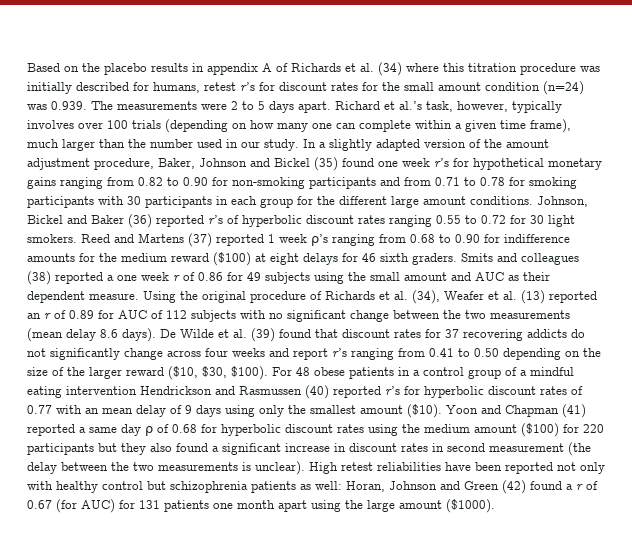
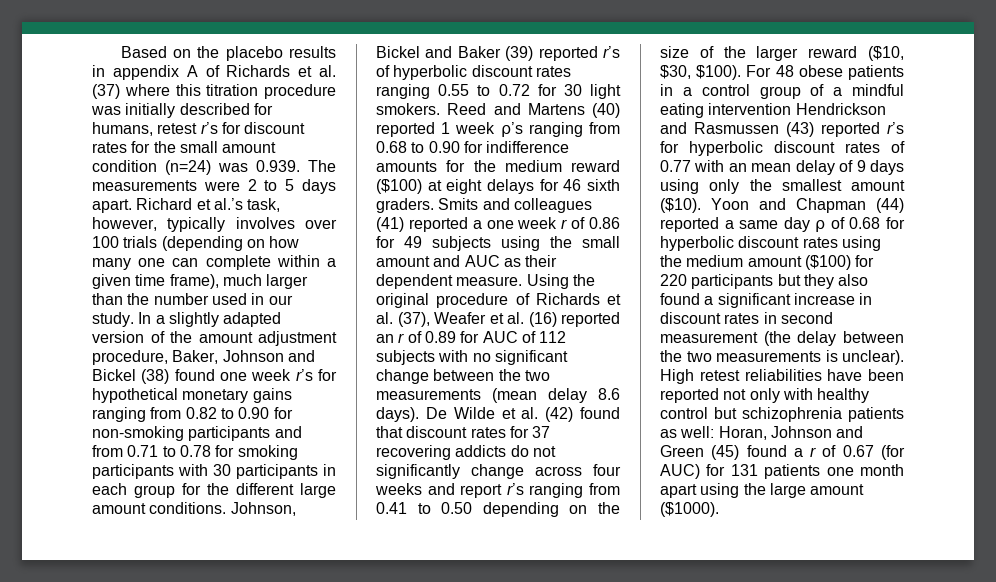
[378,62,402,76] (34) -> [92,84,120,99] (37)
[314,157,338,171] (35) -> [141,369,170,384] (38)
[128,214,152,228] (36) -> [505,46,534,61] (39)
[188,233,212,247] (37) -> [592,103,620,118] (40)
[27,271,51,285] (38) -> [376,217,404,232] (41)
[412,290,440,304] (34), -> [397,312,430,327] (37),
[521,290,545,304] (13) -> [528,312,557,327] (16)
[251,328,275,342] (39) -> [545,407,574,422] (42)
[305,385,329,399] (40) -> [786,122,814,137] (43)
[562,404,586,418] (41) -> [876,198,904,213] (44)
[502,480,526,494] (42) -> [711,445,740,460] (45)

